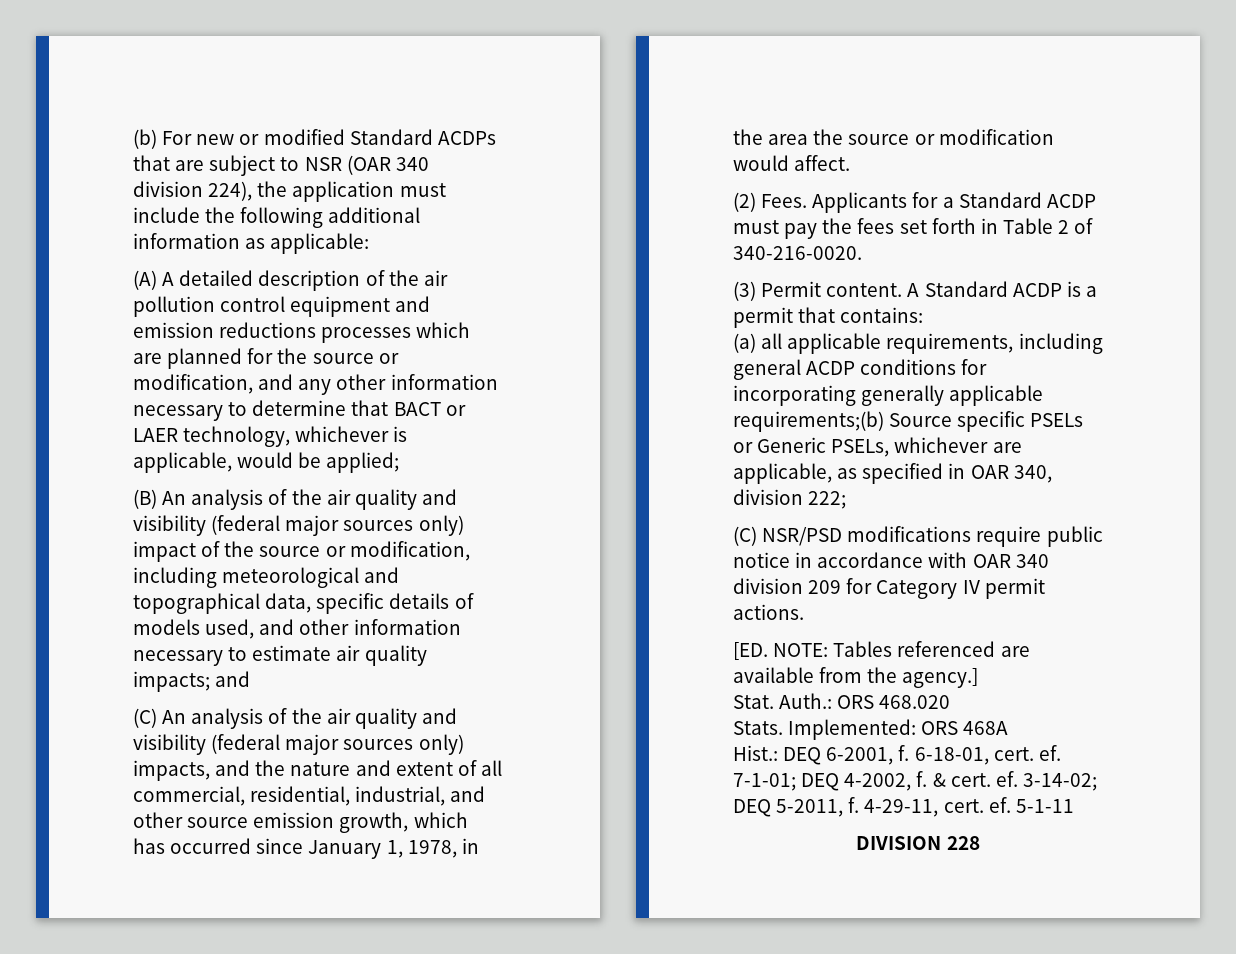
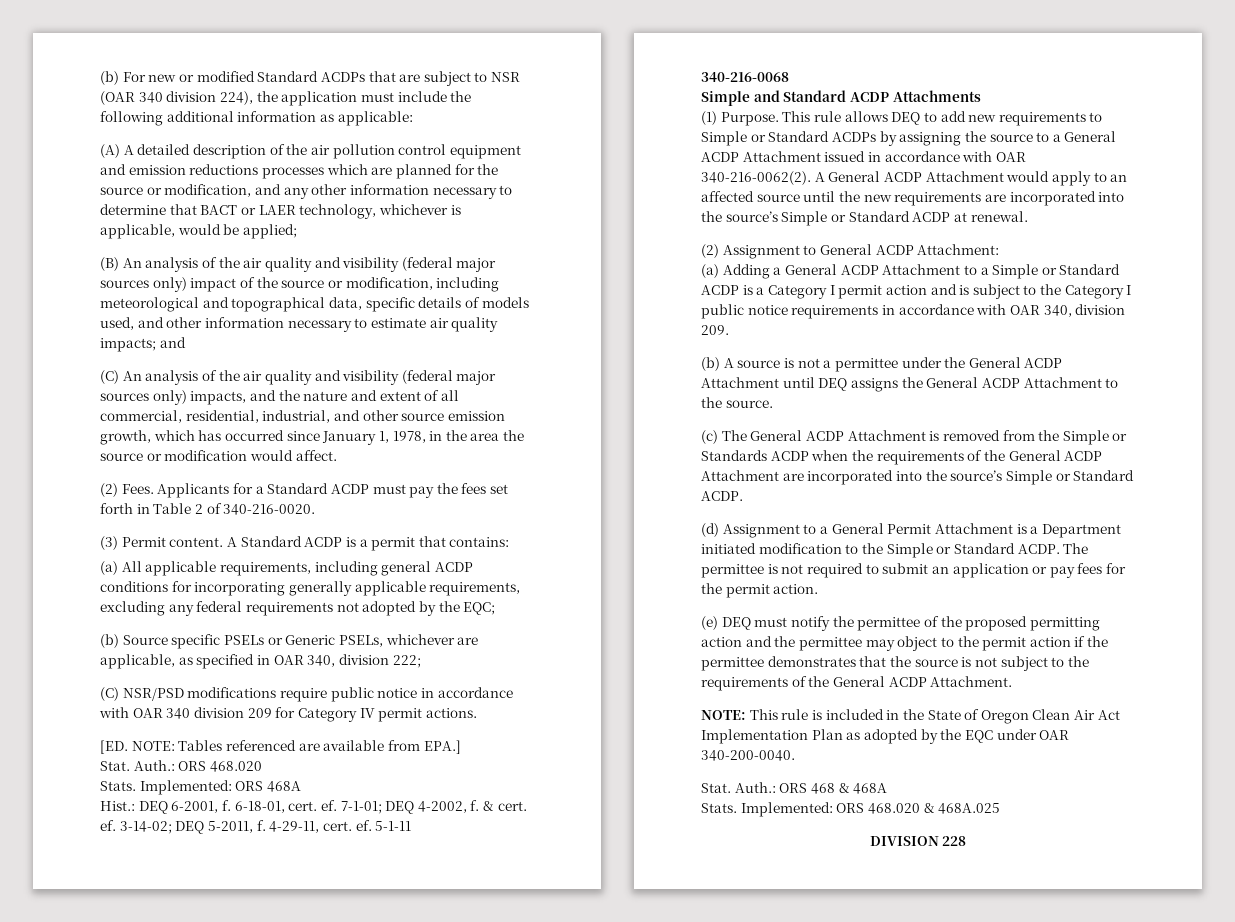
[761,333,783,349] all -> [121,561,142,572] All
[733,411,884,432] requirements;(b) -> [429,582,521,596] [100,601,496,616] [100,634,119,648] requirements, excluding any federal requirements not adopted by the EQC; // (b)
[867,667,979,688] the agency.] -> [423,740,461,754] EPA.]
(1074, 806) none -> [701,72,789,82] [701,90,981,106] [701,111,1103,126] [701,131,1117,146] [701,151,1026,162] [701,171,1128,186] [701,191,1125,206] [701,211,1028,226] [701,244,1000,259] [701,264,1121,279] [701,284,1132,299] [701,304,1126,319] [701,325,729,335] [701,357,1063,372] [701,377,1119,392] [701,397,773,408] [701,430,1128,445] [701,450,1103,465] [701,470,1135,485] [701,491,743,501] [701,523,1121,538] [701,543,1089,558] [701,563,1127,578] [701,583,819,598] [701,616,1100,631] [701,636,1109,651] [701,656,1089,671] [701,676,1013,691] [701,709,1120,724] [701,729,1070,744] [701,750,795,761] [701,782,888,794] [701,802,1001,817] // 340-216-0068 // Simple and Standard ACDP Attachments // (1) Purpose. This rule allows DEQ to add new requirements to Simple or Standard ACDPs by assigning the source to a General ACDP Attachment issued in accordance with OAR 340-216-0062(2). A General ACDP Attachment would apply to an affected source until the new requirements are incorporated into the source’s Simple or Standard ACDP at renewal. // (2) Assignment to General ACDP Attachment: // (a) Adding a General ACDP Attachment to a Simple or Standard ACDP is a Category I permit action and is subject to the Category I public notice requirements in accordance with OAR 340, division 209. // (b) A source is not a permittee under the General ACDP Attachment until DEQ assigns the General ACDP Attachment to the source. // (c) The General ACDP Attachment is removed from the Simple or Standards ACDP when the requirements of the General ACDP Attachment are incorporated into the source’s Simple or Standard ACDP. // (d) Assignment to a General Permit Attachment is a Department initiated modification to the Simple or Standard ACDP. The permittee is not required to submit an application or pay fees for the permit action. // (e) DEQ must notify the permittee of the proposed permitting action and the permittee may object to the permit action if the permittee demonstrates that the source is not subject to the requirements of the General ACDP Attachment. // NOTE: This rule is included in the State of Oregon Clean Air Act Implementation Plan as adopted by the EQC under OAR 340-200-0040. // Stat. Auth.: ORS 468 & 468A // Stats. Implemented: ORS 468.020 & 468A.025

